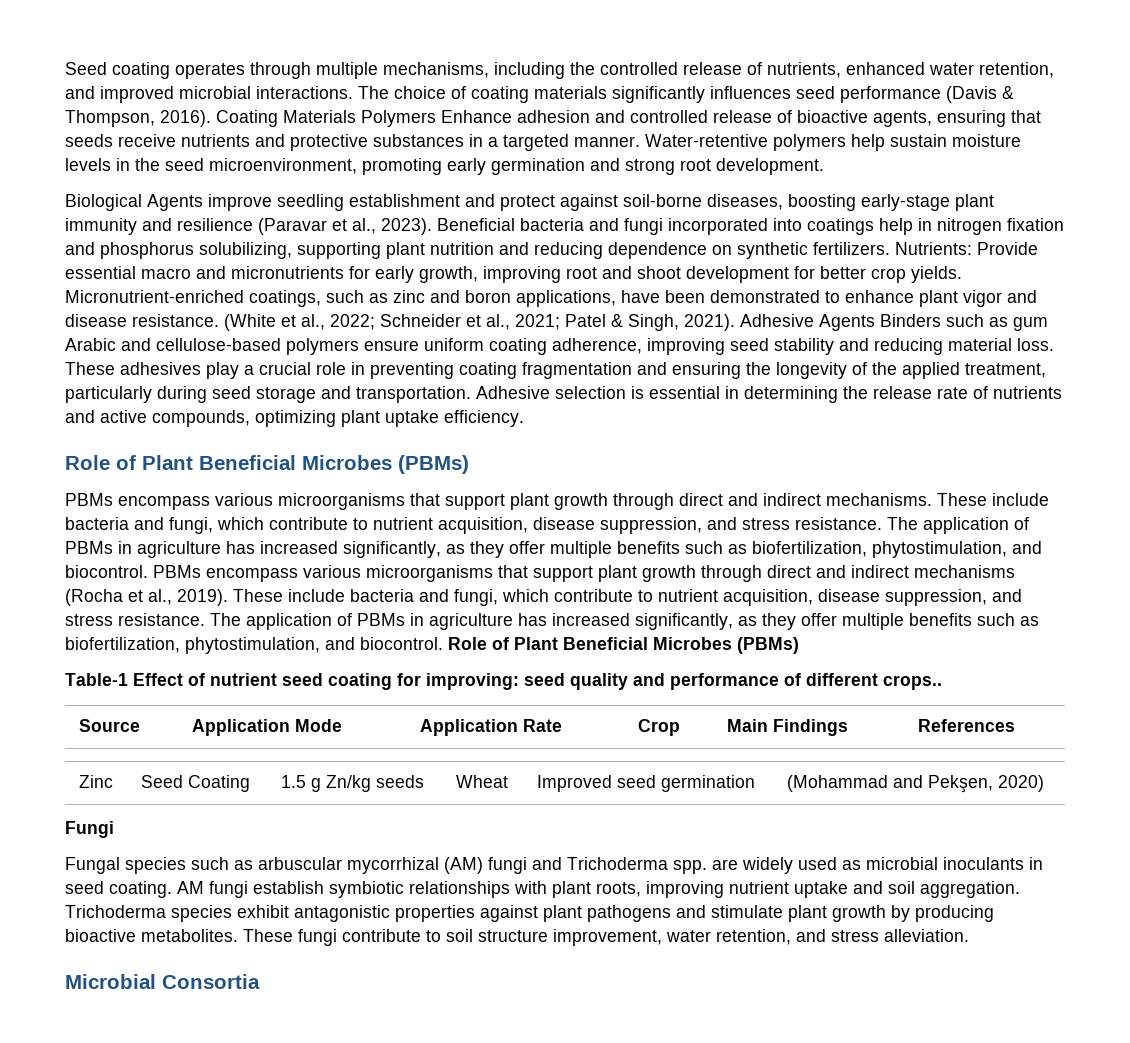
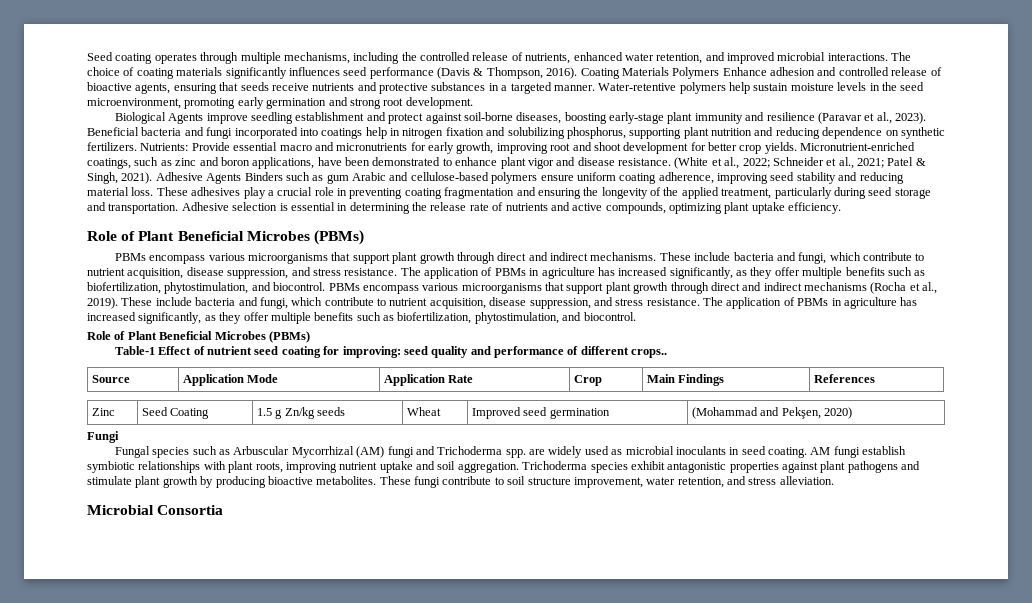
[100,242,292,259] phosphorus solubilizing, -> [507,127,626,139] solubilizing phosphorus,
(443, 643) none -> (636, 316) //
[258,857,439,874] arbuscular mycorrhizal -> [233,446,354,458] Arbuscular Mycorrhizal

